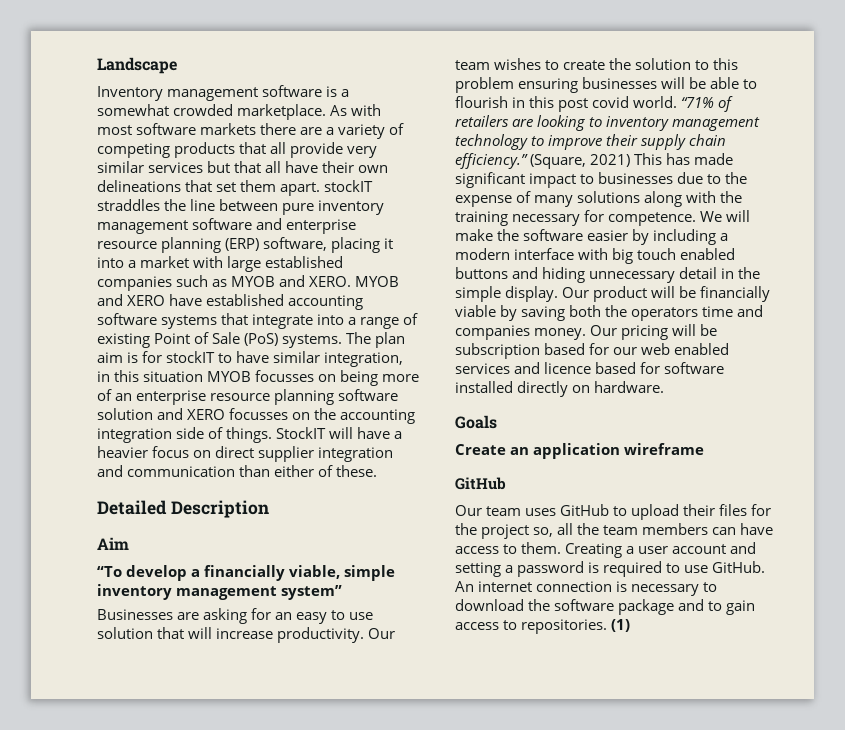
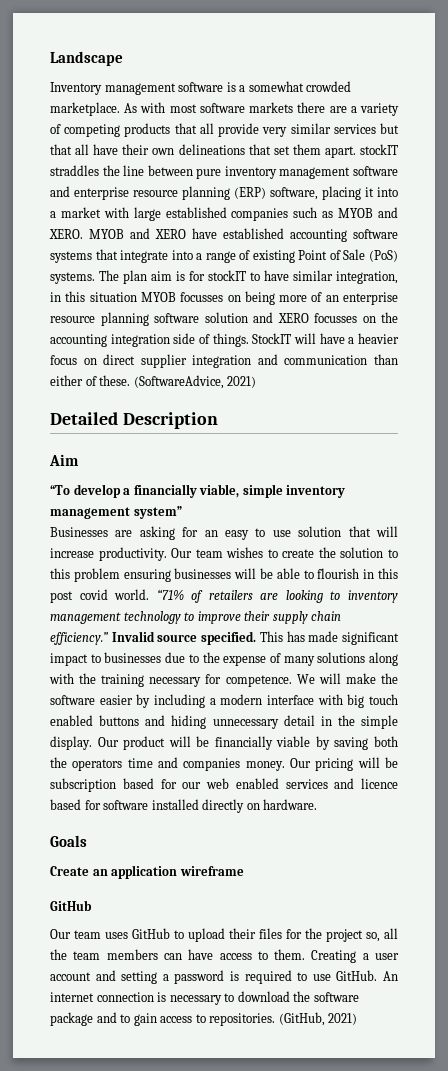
(378, 471) none -> [133,375,257,389] (SoftwareAdvice, 2021)
[530,154,631,169] (Square, 2021) -> [111,631,257,645] Invalid source specified.
[611,619,631,632] (1) -> [278,1012,358,1026] (GitHub, 2021)

